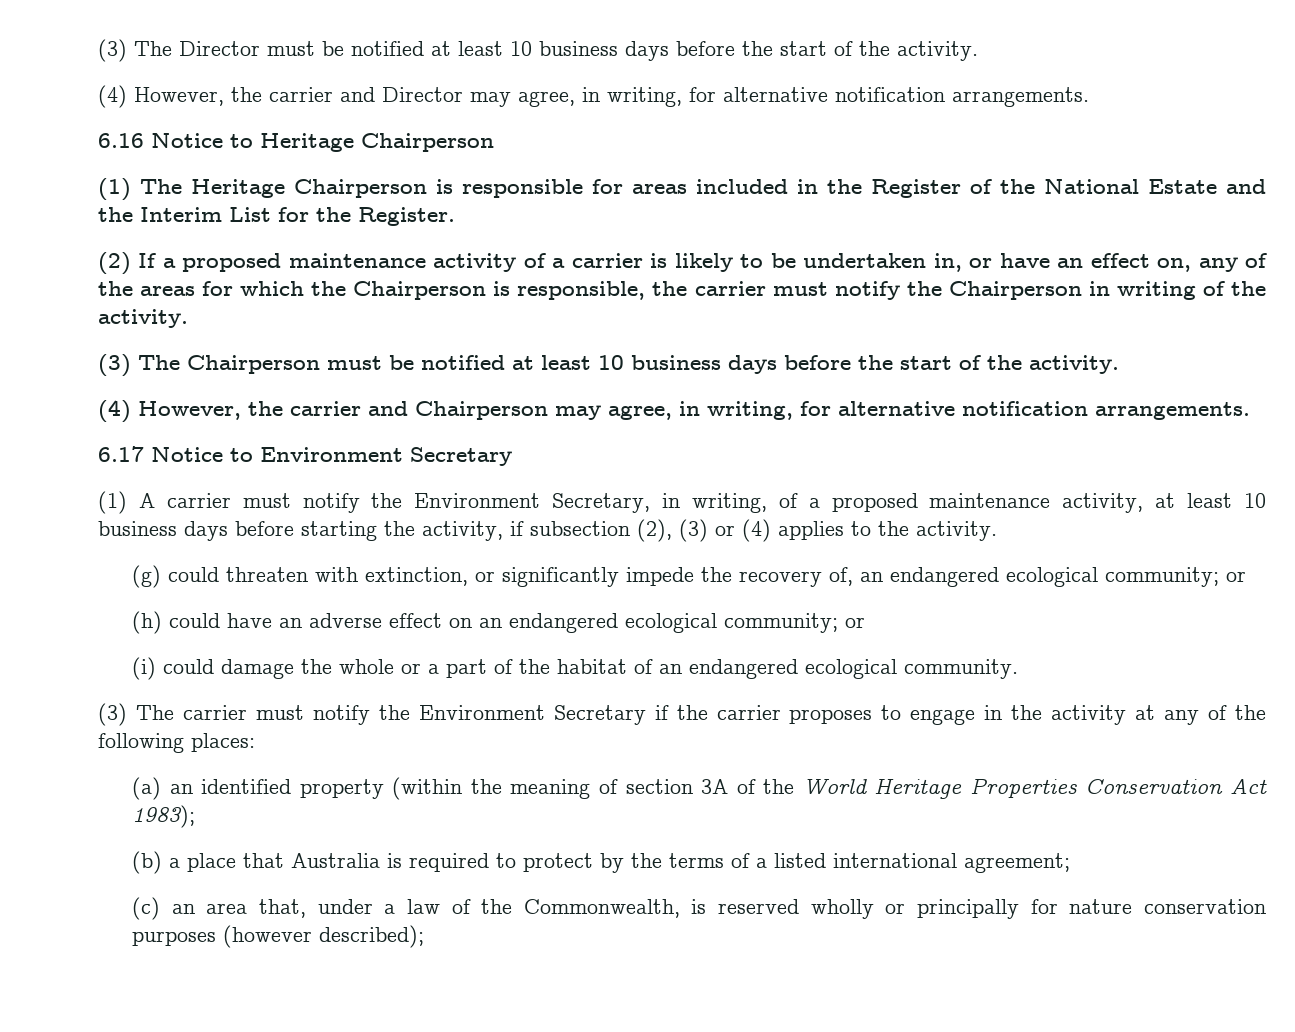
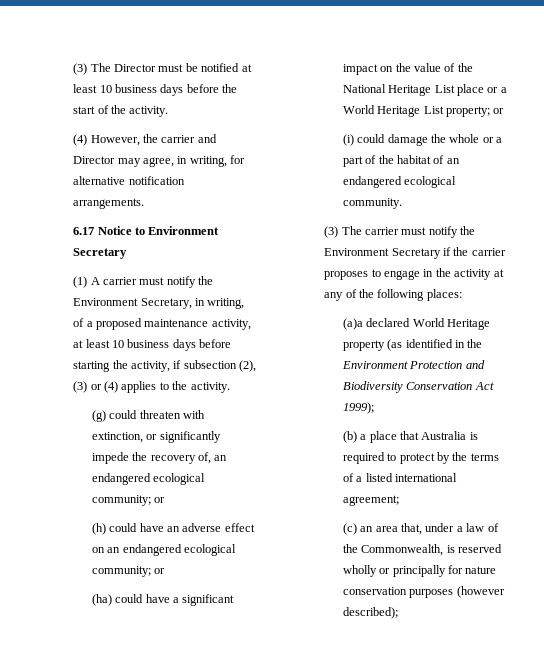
[97,133,494,152] [97,178,1266,201] [97,207,455,226] [97,252,1268,275] [97,281,1267,300] [97,309,188,328] [97,354,1119,377] [97,400,1250,423] // 6.16 Notice to Heritage Chairperson // (1) The Heritage Chairperson is responsible for areas included in the Register of the National Estate and the Interim List for the Register. // (2) If a proposed maintenance activity of a carrier is likely to be undertaken in, or have an effect on, any of the areas for which the Chairperson is responsible, the carrier must notify the Chairperson in writing of the activity. // (3) The Chairperson must be notified at least 10 business days before the start of the activity. // (4) However, the carrier and Chairperson may agree, in writing, for alternative notification arrangements. -> (145, 203) none
(865, 622) none -> [91,594,235,606] [342,63,473,75] [342,84,507,96] [342,105,505,117] // (ha) could have a significant impact on the value of the National Heritage List place or a World Heritage List property; or
[131,777,1077,800] (a) an identified property (within the meaning of section 3A of the World Heritage Properties -> [342,318,491,330] [342,339,483,351] [341,360,485,369] [342,381,403,393] (a)a declared World Heritage property (as identified in the Environment Protection and Biodiversity
[131,805,195,828] 1983); -> [342,402,374,414] 1999);

